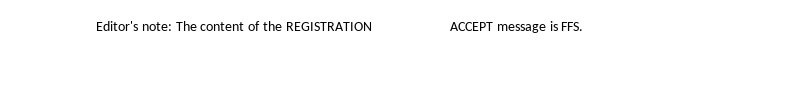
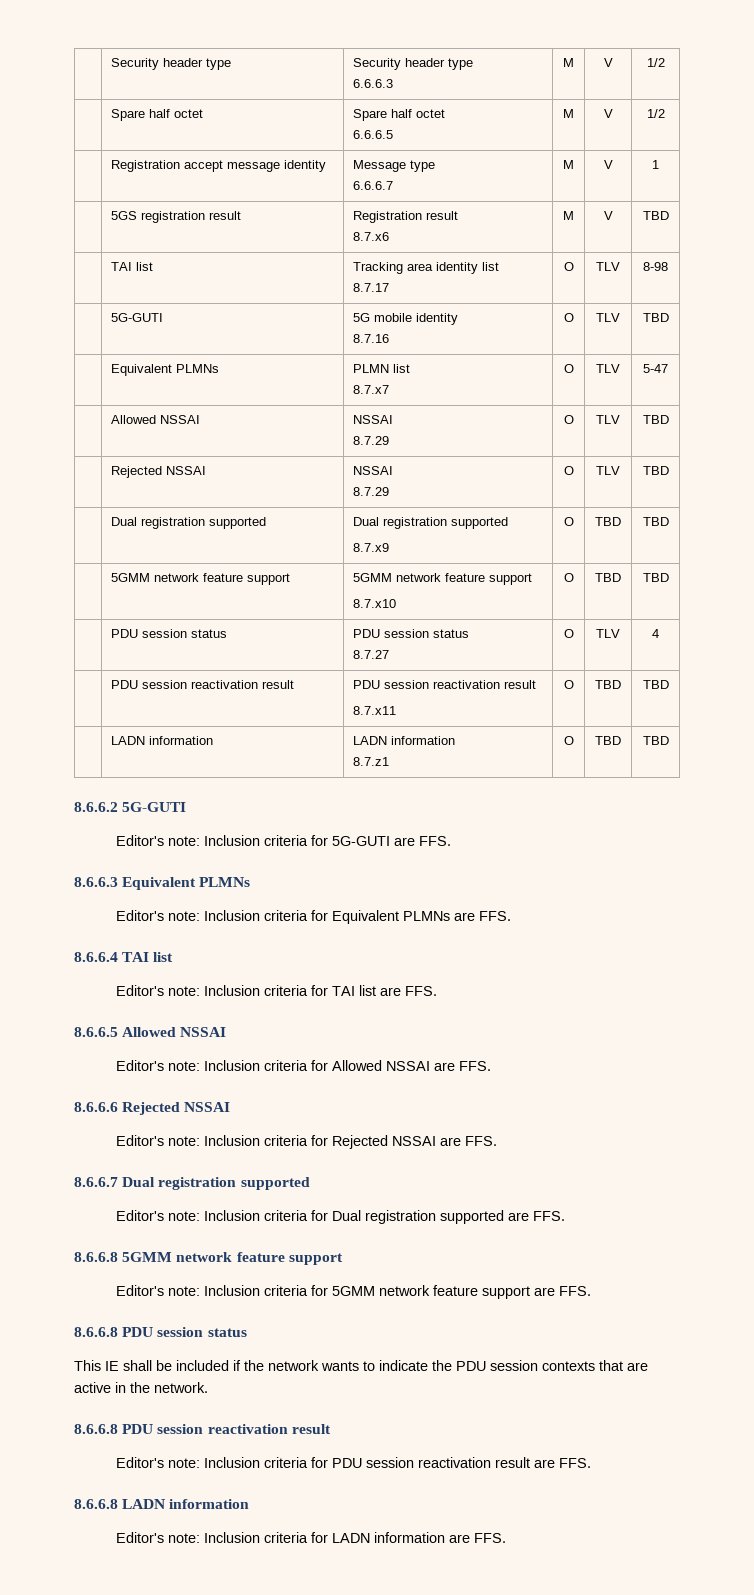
[95,21,558,33] Editor's note: The content of the REGISTRATION ACCEPT message is -> [110,58,231,70] [352,58,473,70] [352,79,393,88] [563,58,574,67] [603,58,613,67] [646,58,665,67] [110,109,203,121] [352,109,445,121] [352,130,393,139] [563,109,574,118] [603,109,613,118] [646,109,665,118] [110,160,326,172] [352,160,435,172] [352,181,393,190] [563,160,574,169] [603,160,613,169] [652,160,659,169] [110,211,241,223] [352,211,458,223] [352,232,389,241] [563,211,574,220] [603,211,613,220] [642,211,669,220] [110,262,153,271] [352,262,499,274] [352,283,389,292] [563,262,574,271] [596,262,620,271] [643,262,668,271] [110,313,163,322] [352,313,458,325] [352,334,389,343] [563,313,574,322] [596,313,620,322] [642,313,669,322] [110,364,219,376] [352,364,410,373] [352,385,389,394] [563,364,574,373] [596,364,620,373] [643,364,668,373] [110,415,200,424] [352,415,393,424] [352,436,389,445] [563,415,574,424] [596,415,620,424] [642,415,669,424] [110,466,206,478] [352,466,393,475] [352,487,389,496] [563,466,574,475] [596,466,620,475] [642,466,669,475] [110,517,266,529] [352,517,508,529] [352,543,389,552] [563,517,574,526] [595,517,621,526] [642,517,669,526] [110,573,290,585] [352,573,532,585] [352,599,396,608] [563,573,574,582] [595,573,621,582] [642,573,669,582] [110,629,227,638] [352,629,469,638] [352,650,389,659] [563,629,574,638] [596,629,620,638] [652,629,659,638] [110,680,294,689] [352,680,536,689] [352,706,396,715] [563,680,574,689] [595,680,621,689] [642,680,669,689] [110,736,213,745] [352,736,455,745] [352,757,389,766] [563,736,574,745] [595,736,621,745] [642,736,669,745] [74,802,187,812] [115,835,451,846] [74,877,251,890] [115,910,511,924] [74,952,174,962] [115,985,437,996] [74,1027,227,1037] [115,1060,491,1071] [74,1102,231,1115] [115,1135,497,1149] [74,1177,310,1190] [115,1210,565,1224] [74,1252,343,1265] [115,1285,591,1299] [74,1327,247,1337] [74,1360,648,1371] [74,1382,208,1393] [74,1424,331,1434] [115,1457,591,1468] [74,1499,250,1509] [115,1532,470,1543] | Security header type | Security header type // 6.6.6.3 | M | V | 1/2 // | Spare half octet | Spare half octet // 6.6.6.5 | M | V | 1/2 // | Registration accept message identity | Message type // 6.6.6.7 | M | V | 1 // | 5GS registration result | Registration result // 8.7.x6 | M | V | TBD // | TAI list | Tracking area identity list // 8.7.17 | O | TLV | 8-98 // | 5G-GUTI | 5G mobile identity // 8.7.16 | O | TLV | TBD // | Equivalent PLMNs | PLMN list // 8.7.x7 | O | TLV | 5-47 // | Allowed NSSAI | NSSAI // 8.7.29 | O | TLV | TBD // | Rejected NSSAI | NSSAI // 8.7.29 | O | TLV | TBD // | Dual registration supported | Dual registration supported // 8.7.x9 | O | TBD | TBD // | 5GMM network feature support | 5GMM network feature support // 8.7.x10 | O | TBD | TBD // | PDU session status | PDU session status // 8.7.27 | O | TLV | 4 // | PDU session reactivation result | PDU session reactivation result // 8.7.x11 | O | TBD | TBD // | LADN information | LADN information // 8.7.z1 | O | TBD | TBD // 8.6.6.2 5G-GUTI // Editor's note: Inclusion criteria for 5G-GUTI are FFS. // 8.6.6.3 Equivalent PLMNs // Editor's note: Inclusion criteria for Equivalent PLMNs are FFS. // 8.6.6.4 TAI list // Editor's note: Inclusion criteria for TAI list are FFS. // 8.6.6.5 Allowed NSSAI // Editor's note: Inclusion criteria for Allowed NSSAI are FFS. // 8.6.6.6 Rejected NSSAI // Editor's note: Inclusion criteria for Rejected NSSAI are FFS. // 8.6.6.7 Dual registration supported // Editor's note: Inclusion criteria for Dual registration supported are FFS. // 8.6.6.8 5GMM network feature support // Editor's note: Inclusion criteria for 5GMM network feature support are FFS. // 8.6.6.8 PDU session status // This IE shall be included if the network wants to indicate the PDU session contexts that are active in the network. // 8.6.6.8 PDU session reactivation result // Editor's note: Inclusion criteria for PDU session reactivation result are FFS. // 8.6.6.8 LADN information // Editor's note: Inclusion criteria for LADN information are

